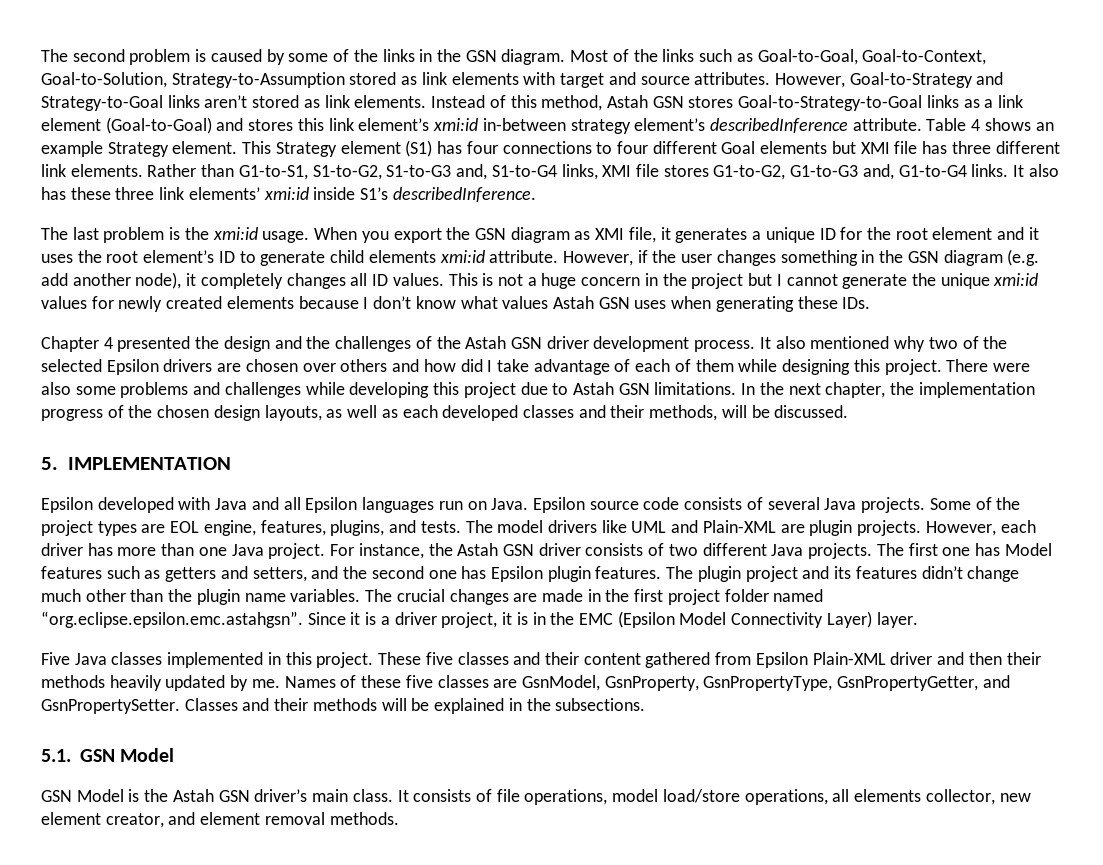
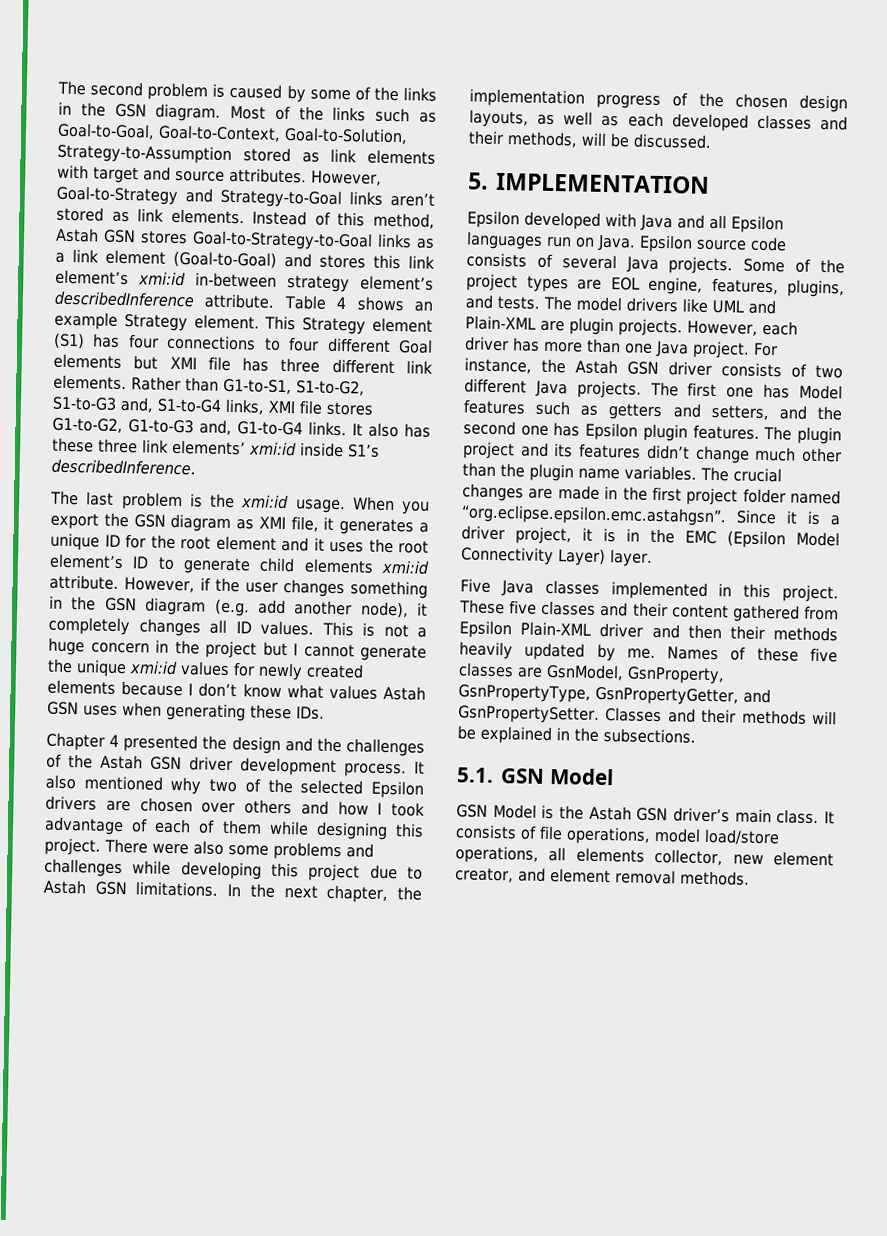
[460,359,529,372] did I take -> [377,802,425,817] I took

